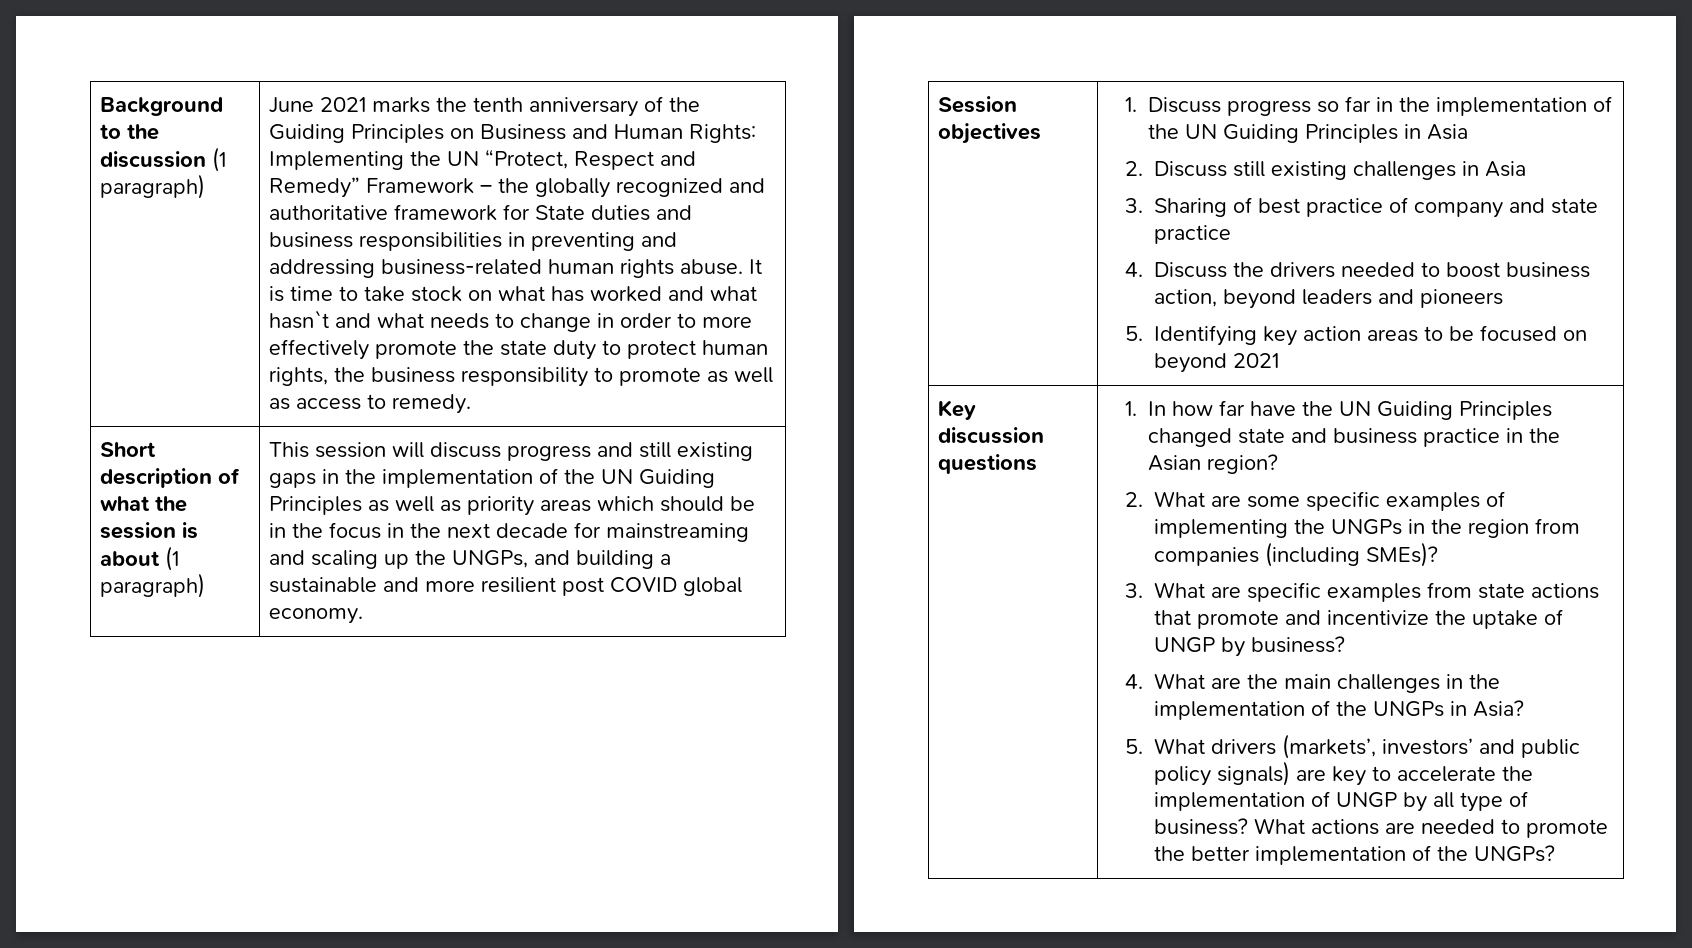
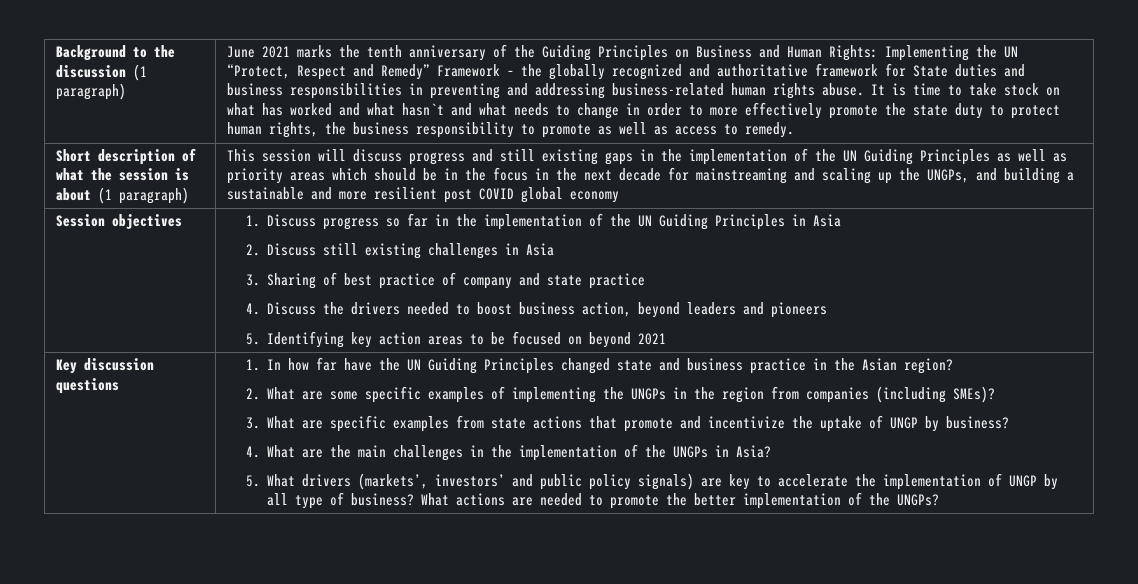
[269,608,364,624] economy. -> [569,191,619,203] economy

